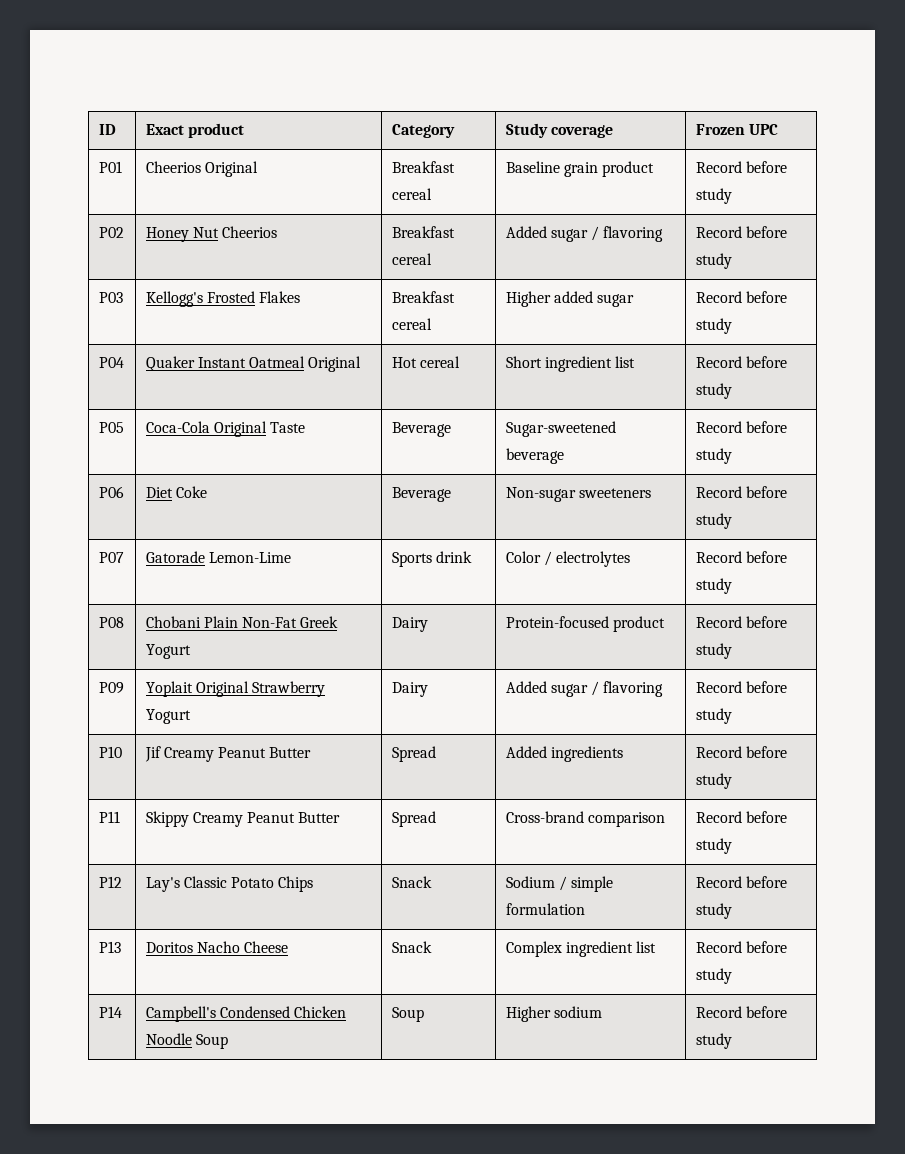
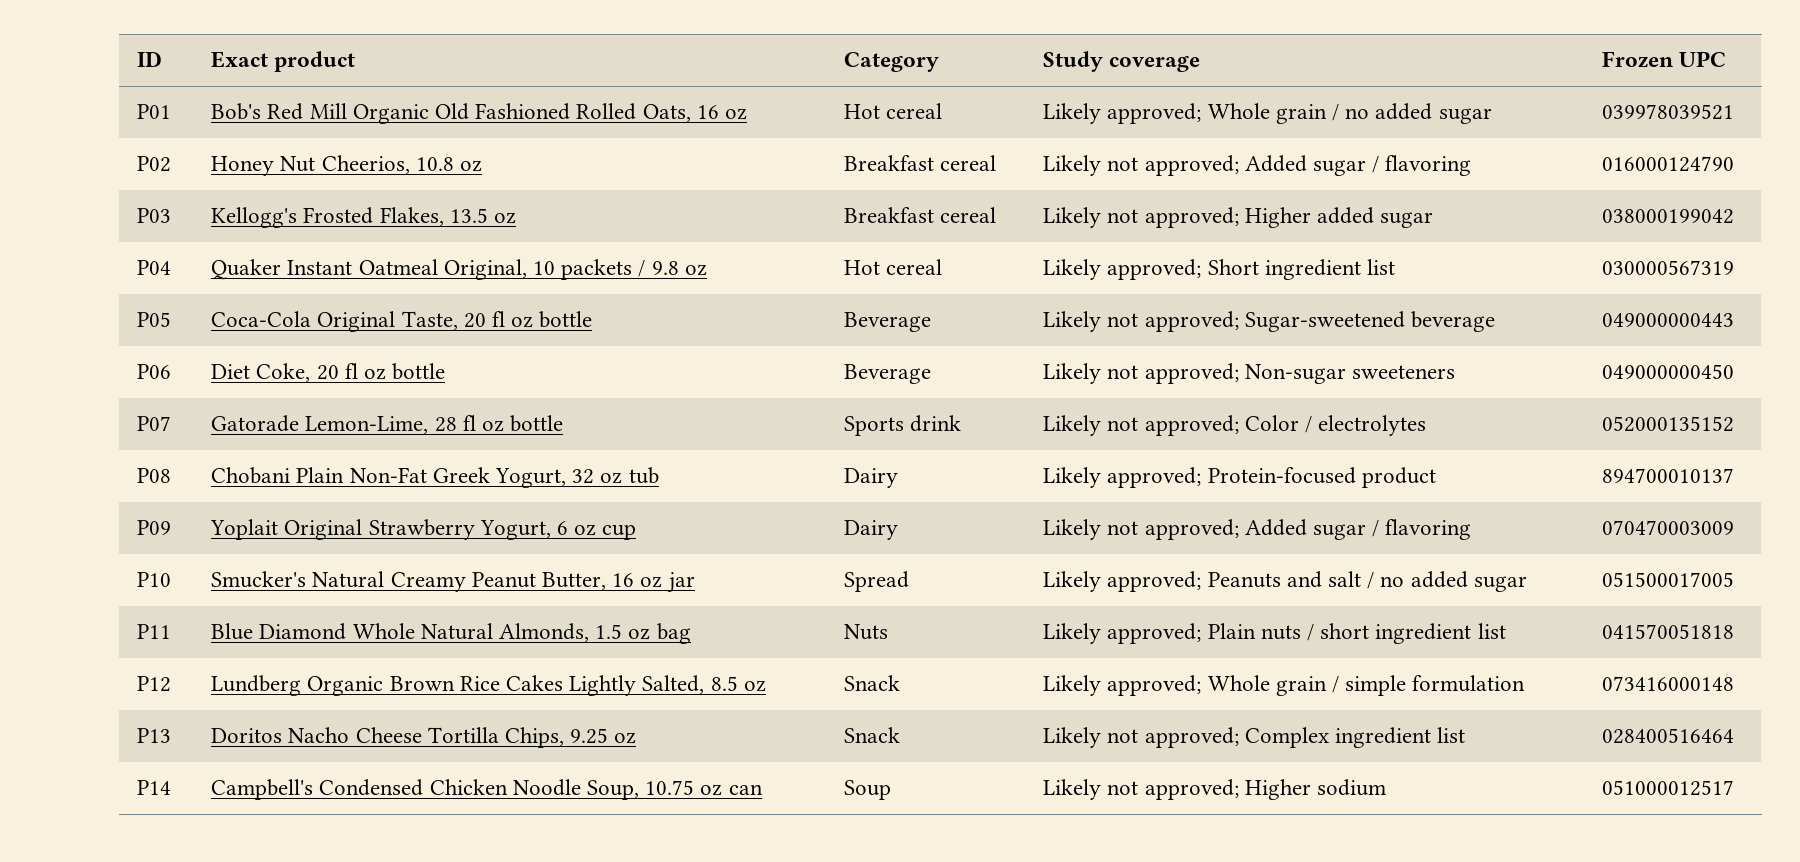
[145,161,258,177] [391,161,455,173] [391,188,432,200] [505,161,654,177] [695,161,787,173] [695,188,732,204] Cheerios Original | Breakfast cereal | Baseline grain product | Record before study -> [211,103,748,124] [844,103,943,119] [1043,103,1492,124] [1602,104,1735,120] Bob's Red Mill Organic Old Fashioned Rolled Oats, 16 oz | Hot cereal | Likely approved; Whole grain / no added sugar | 039978039521
[221,226,277,238] [391,226,455,238] [391,253,432,265] [505,226,664,242] [695,226,787,238] [695,253,732,269] Cheerios | Breakfast cereal | Added sugar / flavoring | Record before study -> [321,155,482,174] [844,155,997,171] [1043,155,1472,176] [1602,156,1735,172] Cheerios, 10.8 oz | Breakfast cereal | Likely not approved; Added sugar / flavoring | 016000124790
[258,291,300,303] [391,291,455,303] [391,318,432,330] Flakes | Breakfast cereal | -> [379,207,516,226] [844,207,997,223] [1043,207,1239,228] Flakes, 13.5 oz | Breakfast cereal | Likely not approved;
[695,291,787,303] [695,318,732,334] Record before study -> [1602,209,1735,224] 038000199042
[308,356,362,372] [391,356,460,368] Original | Hot cereal | -> [443,259,707,280] [844,259,943,275] [1043,259,1202,280] Original, 10 packets / 9.8 oz | Hot cereal | Likely approved;
[695,356,787,368] [695,383,732,399] Record before study -> [1602,260,1735,275] 030000567319
[269,422,305,433] [391,422,451,437] Taste | Beverage | -> [401,311,593,330] [844,312,932,332] [1043,311,1239,332] Taste, 20 fl oz bottle | Beverage | Likely not approved;
[695,421,787,433] [695,448,732,464] Record before study -> [1602,313,1735,327] 049000000443
[175,486,207,498] [391,487,451,502] Coke | Beverage | -> [256,363,446,382] [844,364,932,384] [1043,363,1239,384] Coke, 20 fl oz bottle | Beverage | Likely not approved;
[695,486,787,498] [695,513,732,529] Record before study -> [1602,364,1735,379] 049000000450
[208,552,291,563] Lemon-Lime -> [305,415,564,434] Lemon-Lime, 28 fl oz bottle
(472, 557) none -> [1043,415,1239,436] Likely not approved;
[695,551,787,563] [695,578,732,594] Record before study -> [1602,416,1735,432] 052000135152
[145,644,191,659] [391,617,428,632] Yogurt | Dairy | -> [494,467,659,488] [844,468,899,488] [1043,467,1202,488] Yogurt, 32 oz tub | Dairy | Likely approved;
[695,616,787,628] [695,643,732,659] Record before study -> [1602,468,1735,483] 894700010137
[145,709,191,724] [391,682,428,697] [505,681,664,697] [695,681,787,693] [695,708,732,724] [98,746,122,758] [144,746,312,762] [391,746,436,762] [505,746,623,762] [695,746,787,758] [695,773,732,789] [98,811,120,823] [145,811,341,827] [391,811,436,827] [505,811,665,827] [695,811,787,823] [695,838,732,854] [98,876,122,888] [145,876,314,892] [391,876,432,888] [505,876,555,888] Yogurt | Dairy | Added sugar / flavoring | Record before study // P10 | Jif Creamy Peanut Butter | Spread | Added ingredients | Record before study // P11 | Skippy Creamy Peanut Butter | Spread | Cross-brand comparison | Record before study // P12 | Lay's Classic Potato Chips | Snack | Sodium -> [479,520,637,540] [844,520,899,540] [1043,519,1472,540] [1602,520,1735,535] [137,572,172,587] [211,571,695,593] [844,571,910,592] [1043,571,1527,592] [1602,572,1735,587] [137,624,172,639] [211,623,691,644] [844,624,889,640] [1043,623,1506,644] [1602,624,1735,639] [137,676,172,692] [211,675,766,696] [844,675,901,691] [1043,675,1327,696] Yogurt, 6 oz cup | Dairy | Likely not approved; Added sugar / flavoring | 070470003009 // P10 | Smucker's Natural Creamy Peanut Butter, 16 oz jar | Spread | Likely approved; Peanuts and salt / no added sugar | 051500017005 // P11 | Blue Diamond Whole Natural Almonds, 1.5 oz bag | Nuts | Likely approved; Plain nuts / short ingredient list | 041570051818 // P12 | Lundberg Organic Brown Rice Cakes Lightly Salted, 8.5 oz | Snack | Likely approved; Whole grain
[695,876,787,888] [695,903,732,919] Record before study -> [1602,676,1735,691] 073416000148
[391,941,432,953] | Snack | -> [427,727,637,748] [844,727,901,743] [1043,727,1239,748] Tortilla Chips, 9.25 oz | Snack | Likely not approved;
[695,941,787,953] [695,968,732,984] Record before study -> [1602,728,1735,744] 028400516464
[195,1034,228,1049] [391,1007,424,1022] Soup | Soup | -> [586,780,763,800] [844,780,892,800] [1043,779,1239,800] Soup, 10.75 oz can | Soup | Likely not approved;
[695,1006,787,1018] [695,1033,732,1049] Record before study -> [1602,780,1735,796] 051000012517

